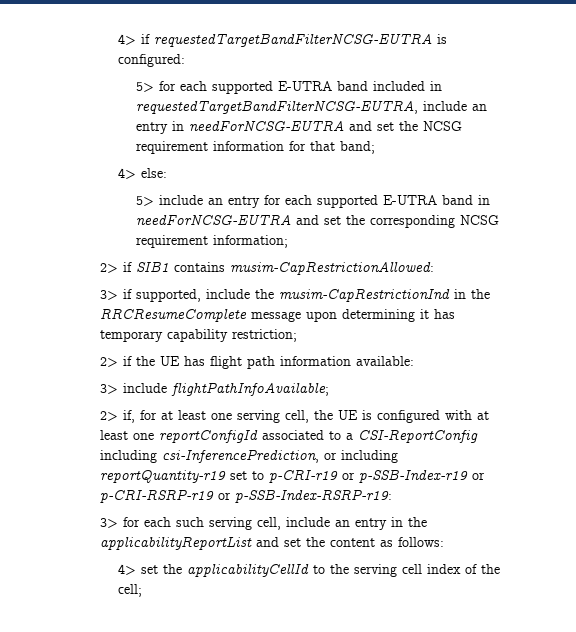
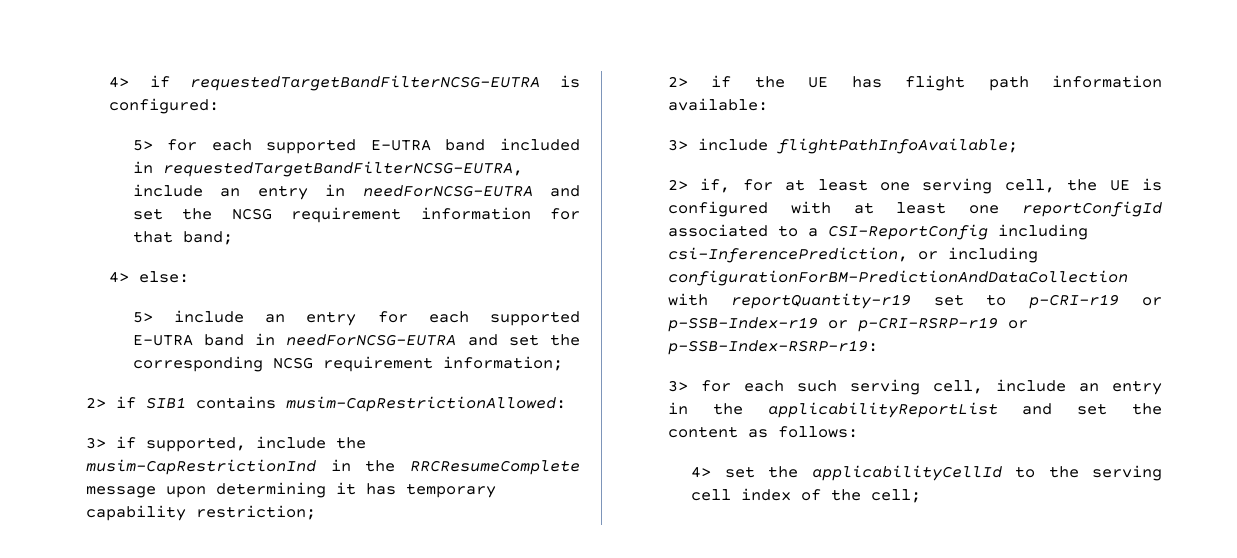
(399, 456) none -> [667,270,1128,286] [667,293,708,306] configurationForBM-PredictionAndDataCollection with

